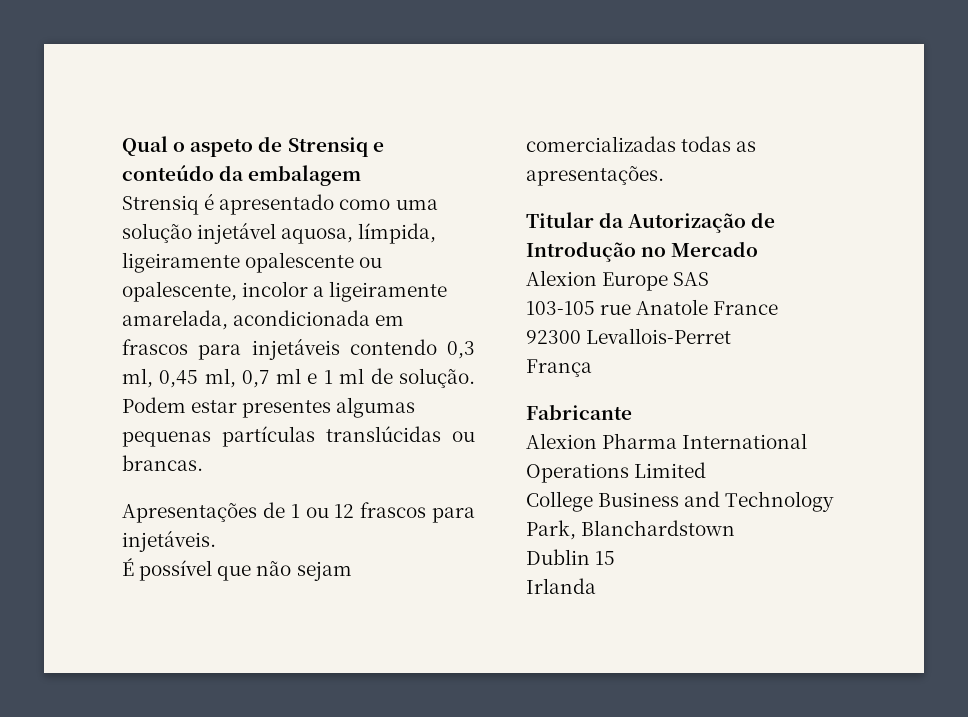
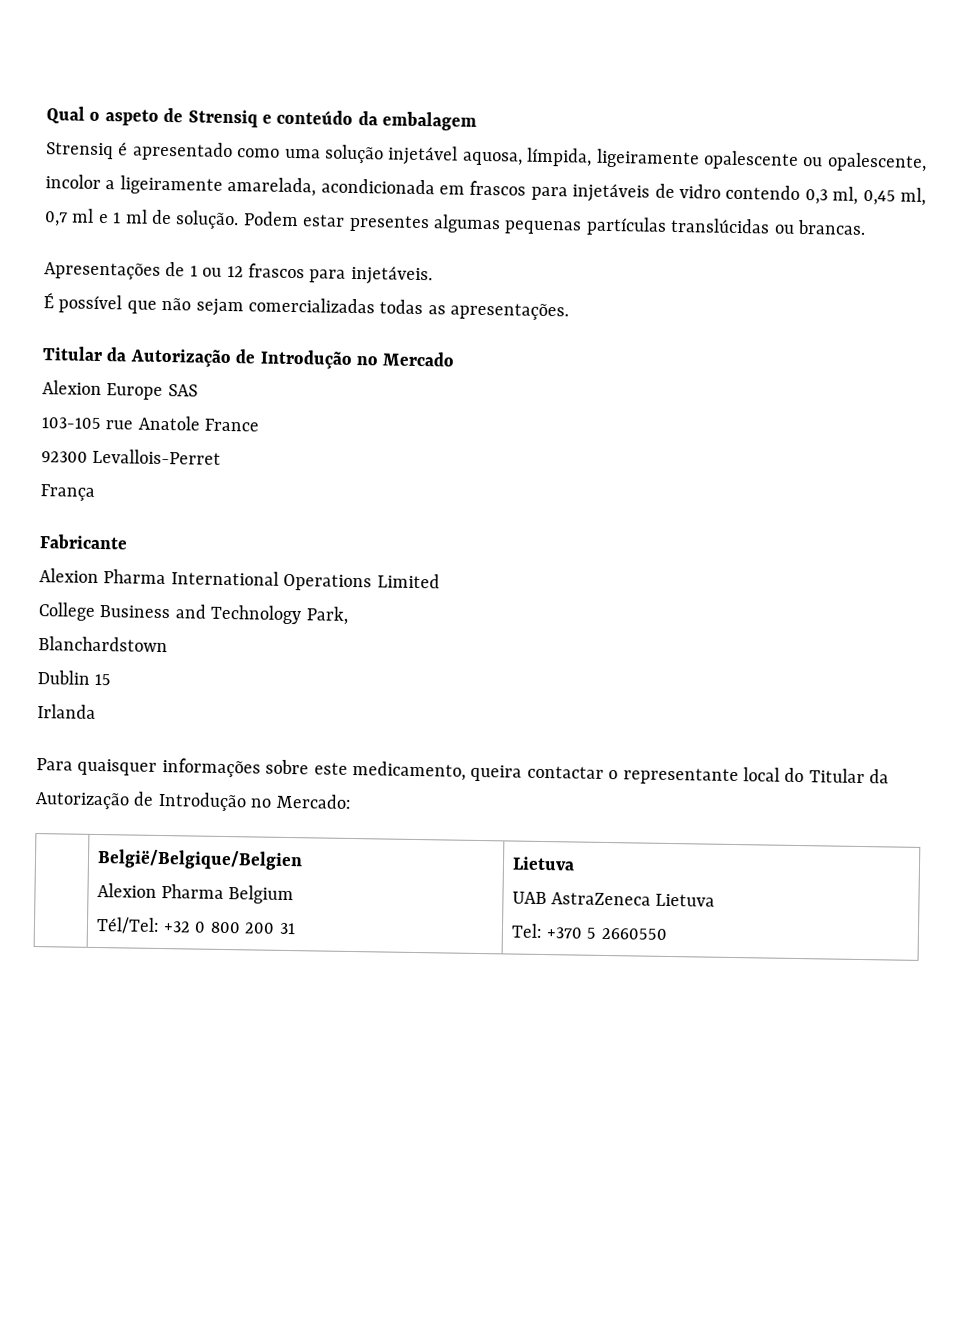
(340, 349) none -> [654,183,721,199] de vidro
(576, 530) none -> (349, 615) //
(596, 586) none -> [36,758,890,786] [35,791,352,812] [96,849,303,871] [96,882,295,905] [95,916,296,935] [511,856,575,871] [511,891,716,907] [510,923,667,940] // Para quaisquer informações sobre este medicamento, queira contactar o representante local do Titular da Autorização de Introdução no Mercado: // | België/Belgique/Belgien // Alexion Pharma Belgium // Tél/Tel: +32 0 800 200 31 | Lietuva // UAB AstraZeneca Lietuva // Tel: +370 5 2660550

